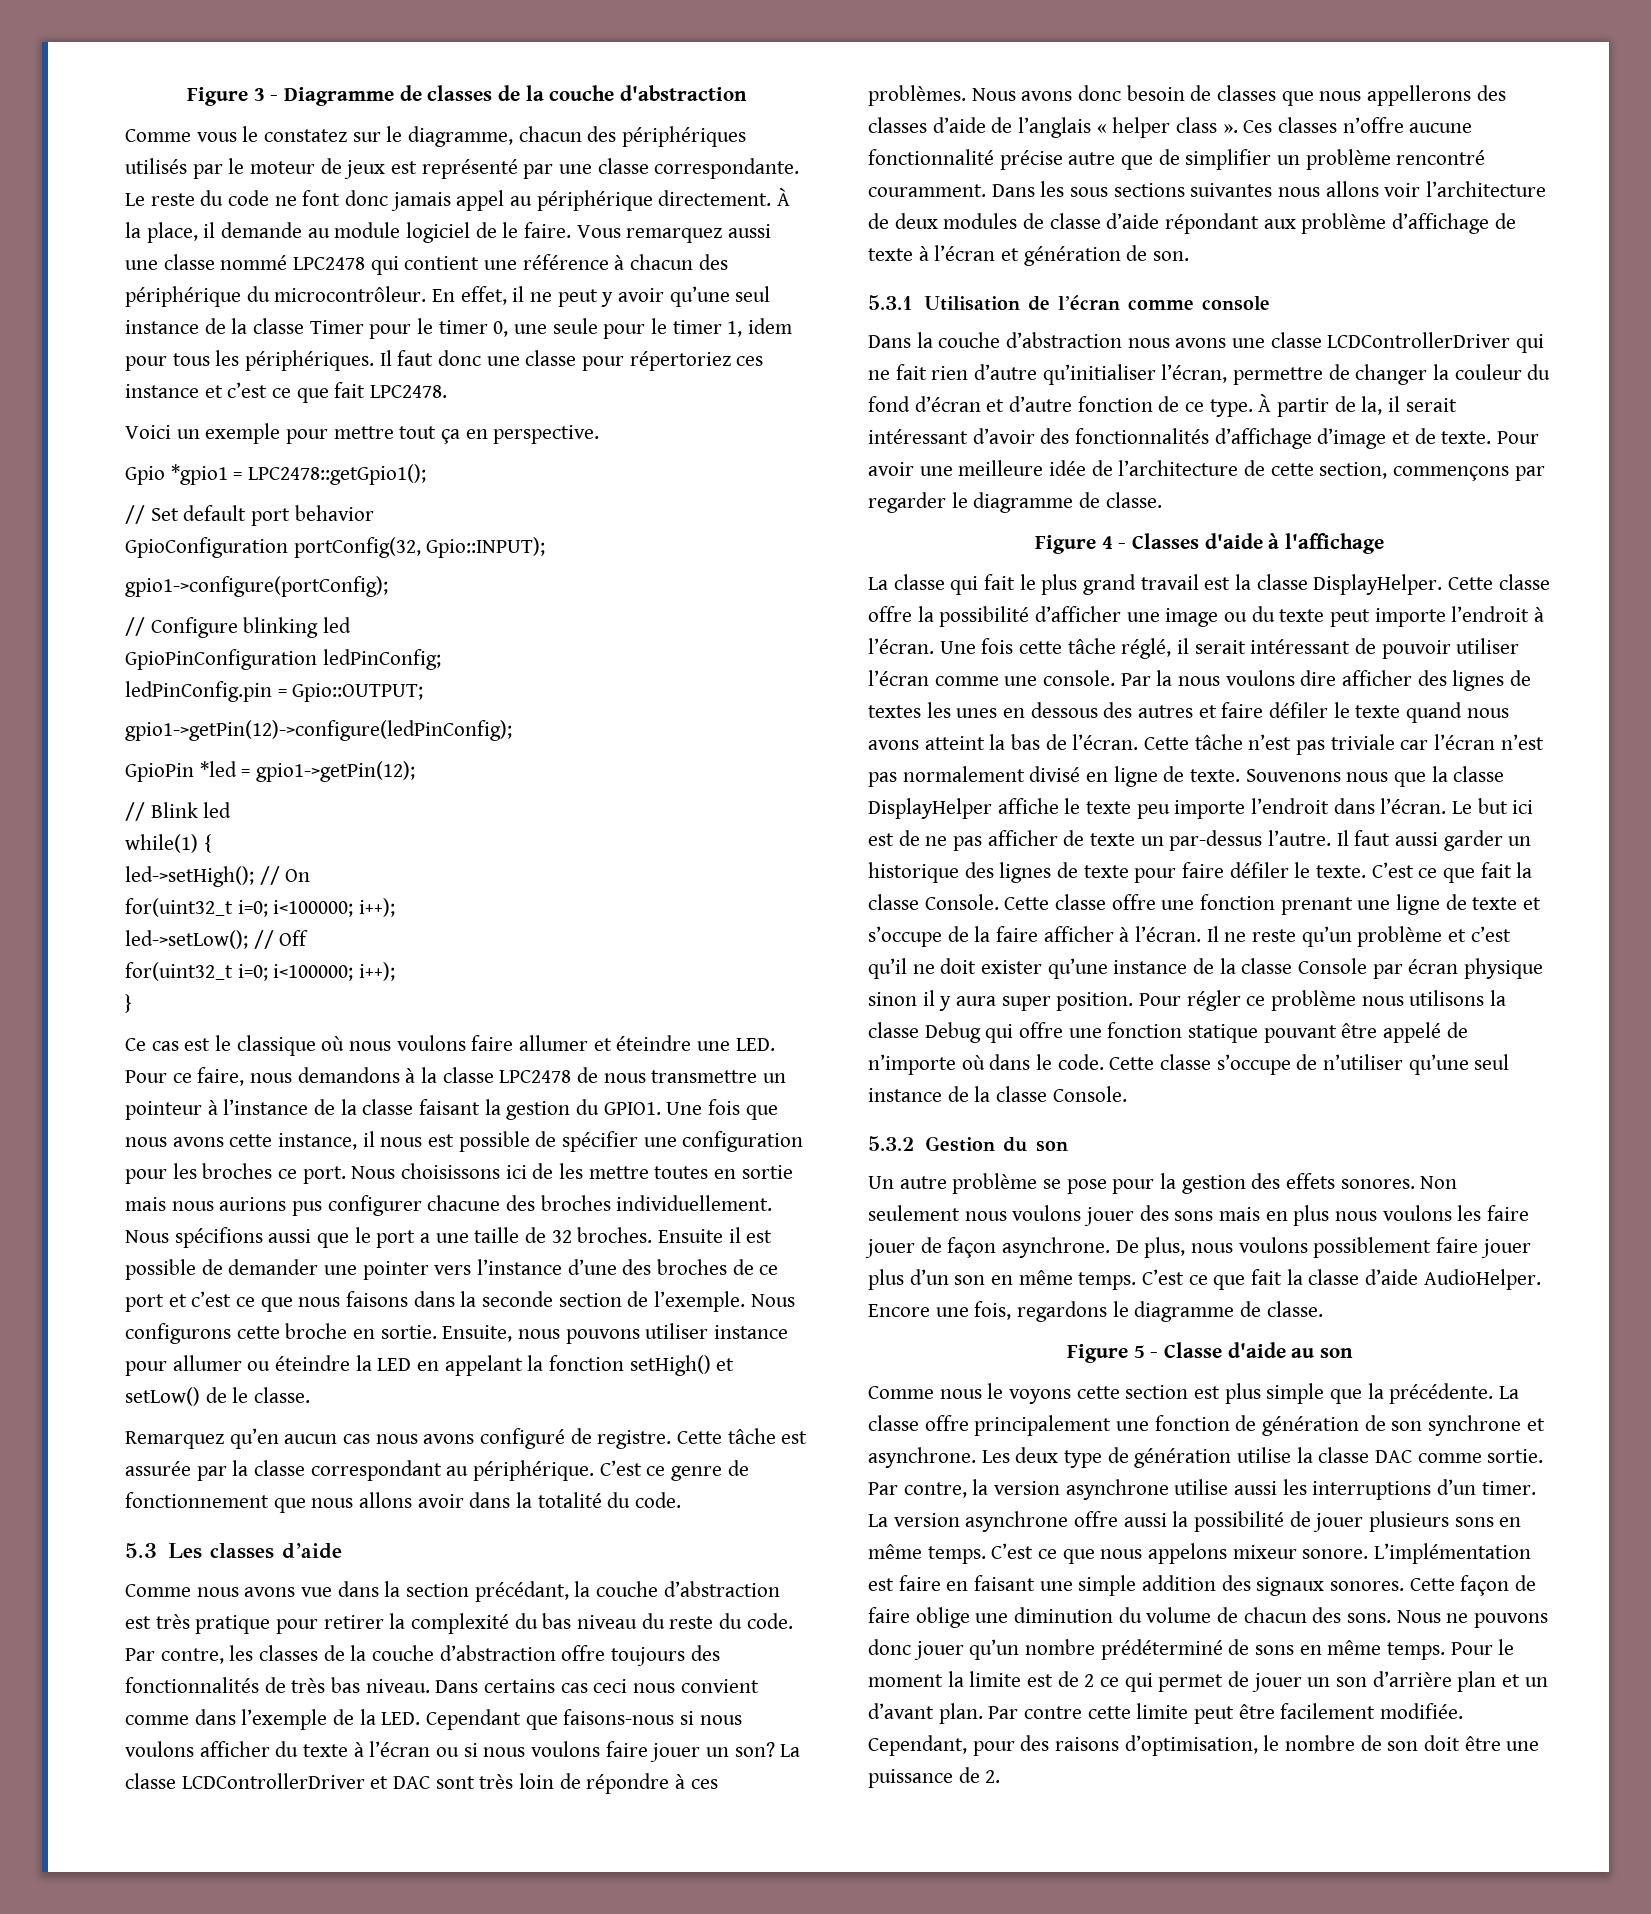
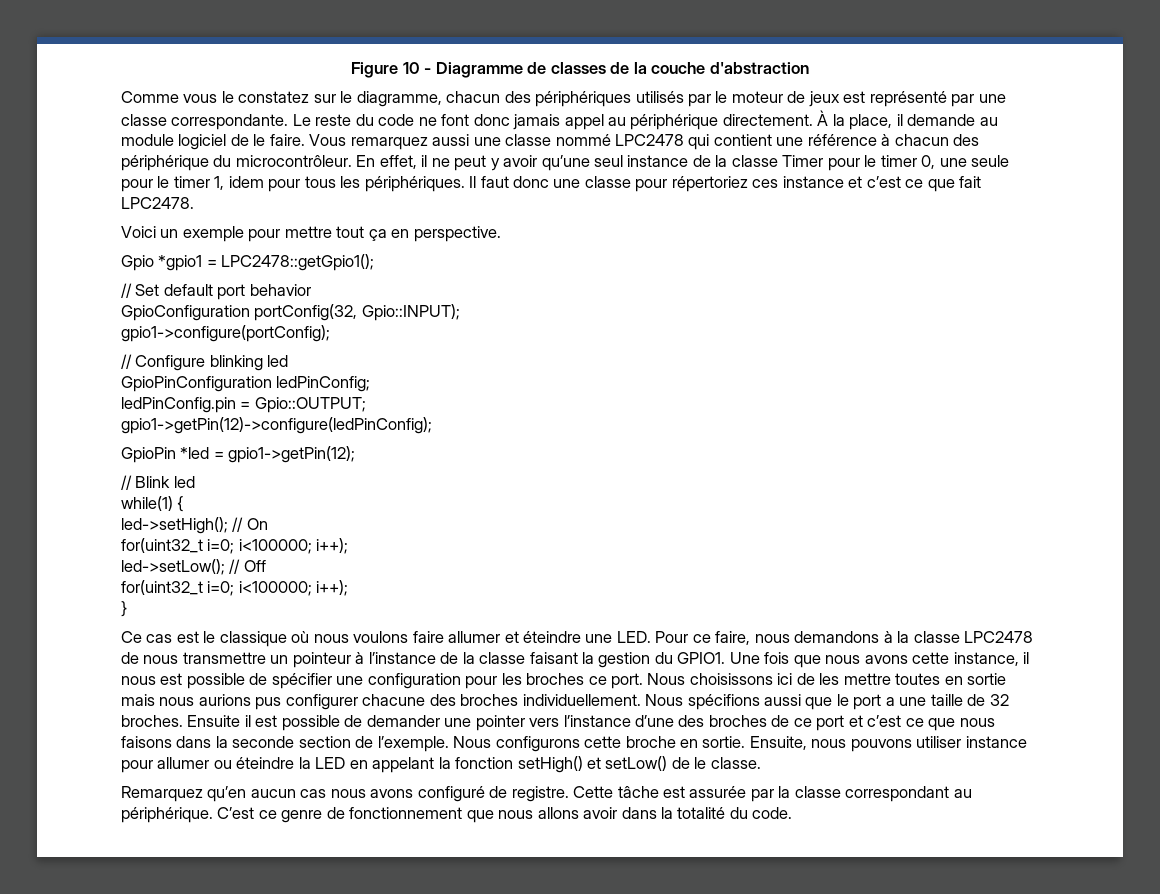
[186,87,265,106] Figure 3 -> [351,62,420,78] Figure 10
[125,1543,342,1559] [125,1581,780,1602] [125,1613,793,1634] [125,1645,720,1666] [125,1677,759,1693] [125,1709,742,1730] [125,1741,801,1762] [125,1773,718,1794] [868,85,1506,106] [868,117,1473,138] [868,149,1486,170] [868,181,1547,197] [868,213,1516,234] [868,245,1190,266] [868,295,1270,311] [868,332,1545,353] [868,364,1551,385] [868,393,1457,417] [868,428,1540,449] [868,460,1545,481] [868,492,1162,513] [1034,533,1385,554] [868,574,1550,595] [868,606,1545,627] [868,638,1520,659] [868,670,1532,691] [868,702,1509,723] [868,734,1544,755] [868,766,1505,787] [868,798,1534,819] [868,830,1532,851] [868,862,1533,883] [868,894,1542,915] [868,926,1511,947] [868,958,1544,979] [868,990,1507,1011] [868,1022,1468,1043] [868,1054,1510,1075] [868,1086,1127,1102] [868,1136,1068,1152] [868,1173,1458,1194] [868,1205,1530,1226] [865,1237,1531,1258] [868,1269,1541,1290] [868,1301,1323,1322] [1066,1342,1354,1363] [868,1383,1520,1404] [868,1415,1545,1436] [868,1447,1544,1468] [868,1479,1536,1500] [868,1511,1522,1532] [868,1543,1532,1564] [868,1575,1537,1596] [868,1607,1549,1628] [868,1639,1515,1660] [868,1671,1548,1692] [868,1703,1464,1724] [868,1735,1540,1756] [868,1767,1001,1788] // 5.3 Les classes d’aide // Comme nous avons vue dans la section précédant, la couche d’abstraction est très pratique pour retirer la complexité du bas niveau du reste du code. Par contre, les classes de la couche d’abstraction offre toujours des fonctionnalités de très bas niveau. Dans certains cas ceci nous convient comme dans l’exemple de la LED. Cependant que faisons-nous si nous voulons afficher du texte à l’écran ou si nous voulons faire jouer un son? La classe LCDControllerDriver et DAC sont très loin de répondre à ces problèmes. Nous avons donc besoin de classes que nous appellerons des classes d’aide de l’anglais « helper class ». Ces classes n’offre aucune fonctionnalité précise autre que de simplifier un problème rencontré couramment. Dans les sous sections suivantes nous allons voir l’architecture de deux modules de classe d’aide répondant aux problème d’affichage de texte à l’écran et génération de son. // 5.3.1 Utilisation de l’écran comme console // Dans la couche d’abstraction nous avons une classe LCDControllerDriver qui ne fait rien d’autre qu’initialiser l’écran, permettre de changer la couleur du fond d’écran et d’autre fonction de ce type. À partir de la, il serait intéressant d’avoir des fonctionnalités d’affichage d’image et de texte. Pour avoir une meilleure idée de l’architecture de cette section, commençons par regarder le diagramme de classe. // Figure 4 - Classes d'aide à l'affichage // La classe qui fait le plus grand travail est la classe DisplayHelper. Cette classe offre la possibilité d’afficher une image ou du texte peut importe l’endroit à l’écran. Une fois cette tâche réglé, il serait intéressant de pouvoir utiliser l’écran comme une console. Par la nous voulons dire afficher des lignes de textes les unes en dessous des autres et faire défiler le texte quand nous avons atteint la bas de l’écran. Cette tâche n’est pas triviale car l’écran n’est pas normalement divisé en ligne de texte. Souvenons nous que la classe DisplayHelper affiche le texte peu importe l’endroit dans l’écran. Le but ici est de ne pas afficher de texte un par-dessus l’autre. Il faut aussi garder un historique des lignes de texte pour faire défiler le texte. C’est ce que fait la classe Console. Cette classe offre une fonction prenant une ligne de texte et s’occupe de la faire afficher à l’écran. Il ne reste qu’un problème et c’est qu’il ne doit exister qu’une instance de la classe Console par écran physique sinon il y aura super position. Pour régler ce problème nous utilisons la classe Debug qui offre une fonction statique pouvant être appelé de n’importe où dans le code. Cette classe s’occupe de n’utiliser qu’une seul instance de la classe Console. // 5.3.2 Gestion du son // Un autre problème se pose pour la gestion des effets sonores. Non seulement nous voulons jouer des sons mais en plus nous voulons les faire jouer de façon asynchrone. De plus, nous voulons possiblement faire jouer plus d’un son en même temps. C’est ce que fait la classe d’aide AudioHelper. Encore une fois, regardons le diagramme de classe. // Figure 5 - Classe d'aide au son // Comme nous le voyons cette section est plus simple que la précédente. La classe offre principalement une fonction de génération de son synchrone et asynchrone. Les deux type de génération utilise la classe DAC comme sortie. Par contre, la version asynchrone utilise aussi les interruptions d’un timer. La version asynchrone offre aussi la possibilité de jouer plusieurs sons en même temps. C’est ce que nous appelons mixeur sonore. L’implémentation est faire en faisant une simple addition des signaux sonores. Cette façon de faire oblige une diminution du volume de chacun des sons. Nous ne pouvons donc jouer qu’un nombre prédéterminé de sons en même temps. Pour le moment la limite est de 2 ce qui permet de jouer un son d’arrière plan et un d’avant plan. Par contre cette limite peut être facilement modifiée. Cependant, pour des raisons d’optimisation, le nombre de son doit être une puissance de 2. -> (793, 813) none

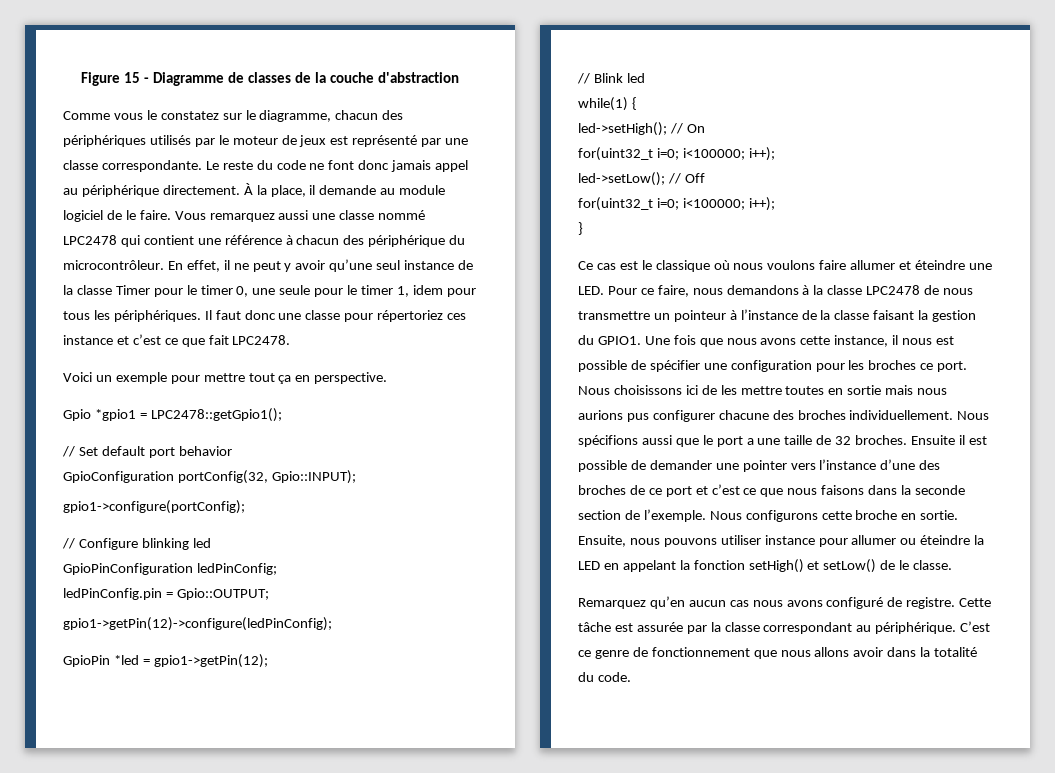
[402,62,420,74] 10 -> [124,72,141,83] 15

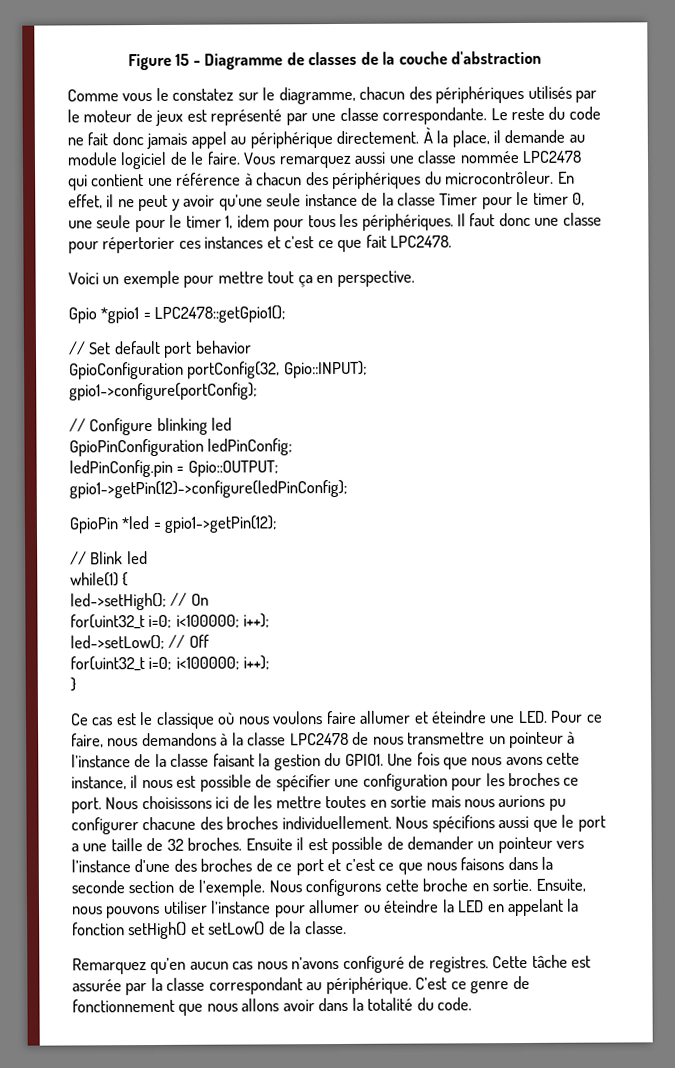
[328,160,355,170] font -> [87,132,109,146] fait
[378,210,426,220] nommé -> [459,151,519,164] nommée
[368,235,446,247] périphérique -> [332,171,422,190] périphériques
[376,260,401,270] seul -> [266,193,302,207] seule
[377,310,467,322] [63,335,113,345] répertoriez ces instance -> [102,236,264,254] répertorier ces instances
[626,413,649,422] pus -> [548,798,566,811] pu
[715,460,787,472] une pointer -> [477,836,553,854] un pointeur
[764,535,815,545] instance -> [210,900,272,914] l’instance
[899,560,910,570] le -> [289,921,302,935] la
[786,600,823,607] avons -> [291,956,340,970] n’avons
[906,597,956,609] registre. -> [428,956,489,973] registres.

